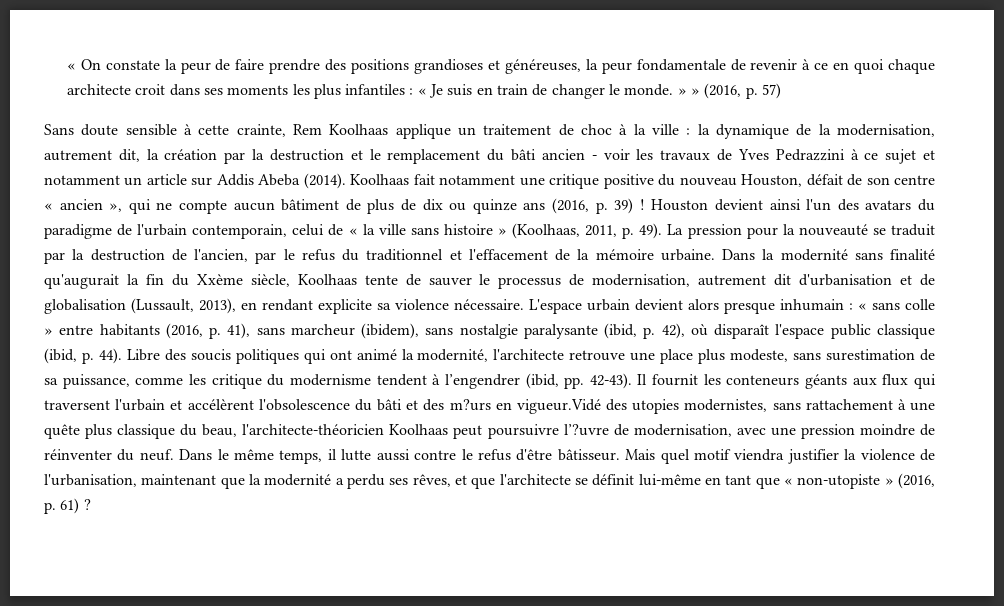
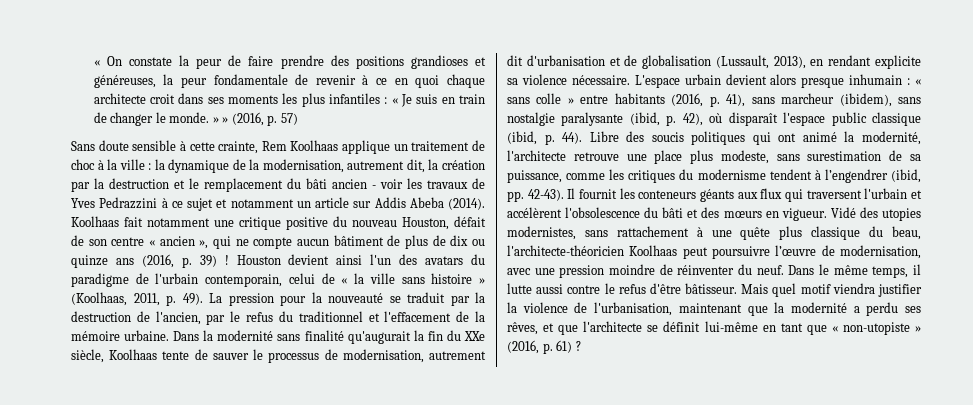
[196,274,243,285] Xxème -> [463,331,485,341] XXe
[211,374,262,389] critique -> [628,170,676,183] critiques
[449,399,601,414] m?urs en vigueur.Vidé -> [723,207,856,221] mœurs en vigueur. Vidé
[563,424,609,436] l’?uvre -> [775,245,817,256] l’œuvre

